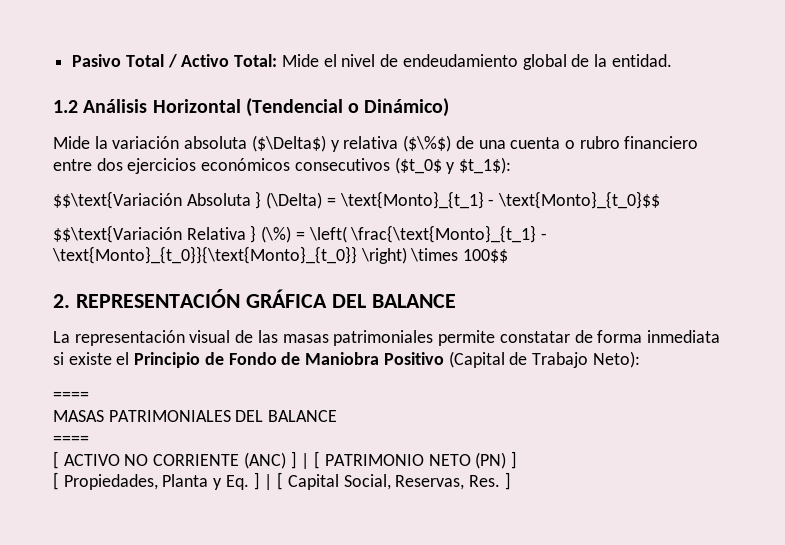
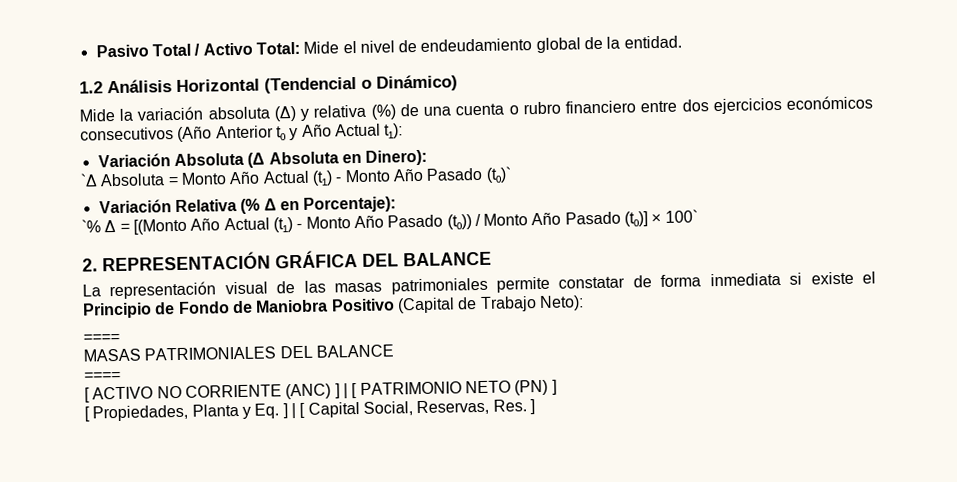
[251,135,326,152] ($\Delta$) -> [273,106,296,122] (Δ)
[403,135,452,152] ($\%$) -> [370,104,396,120] (%)
[394,157,512,174] [53,191,661,209] [53,225,548,243] [52,246,509,264] ($t_0$ y $t_1$): // $$\text{Variación Absoluta } (\Delta) = \text{Monto}_{t_1} - \text{Monto}_{t_0}$$ // $$\text{Variación Relativa } (\%) = \left( \frac{\text{Monto}_{t_1} - \text{Monto}_{t_0}}{\text{Monto}_{t_0}} \right) \times 100$$ -> [177,123,404,142] [97,149,428,168] [80,166,512,187] [98,196,397,214] [81,209,698,235] (Año Anterior t₀ y Año Actual t₁): // Variación Absoluta (Δ Absoluta en Dinero): // `Δ Absoluta = Monto Año Actual (t₁) - Monto Año Pasado (t₀)` // Variación Relativa (% Δ en Porcentaje): // `% Δ = [(Monto Año Actual (t₁) - Monto Año Pasado (t₀)) / Monto Año Pasado (t₀)] × 100`

